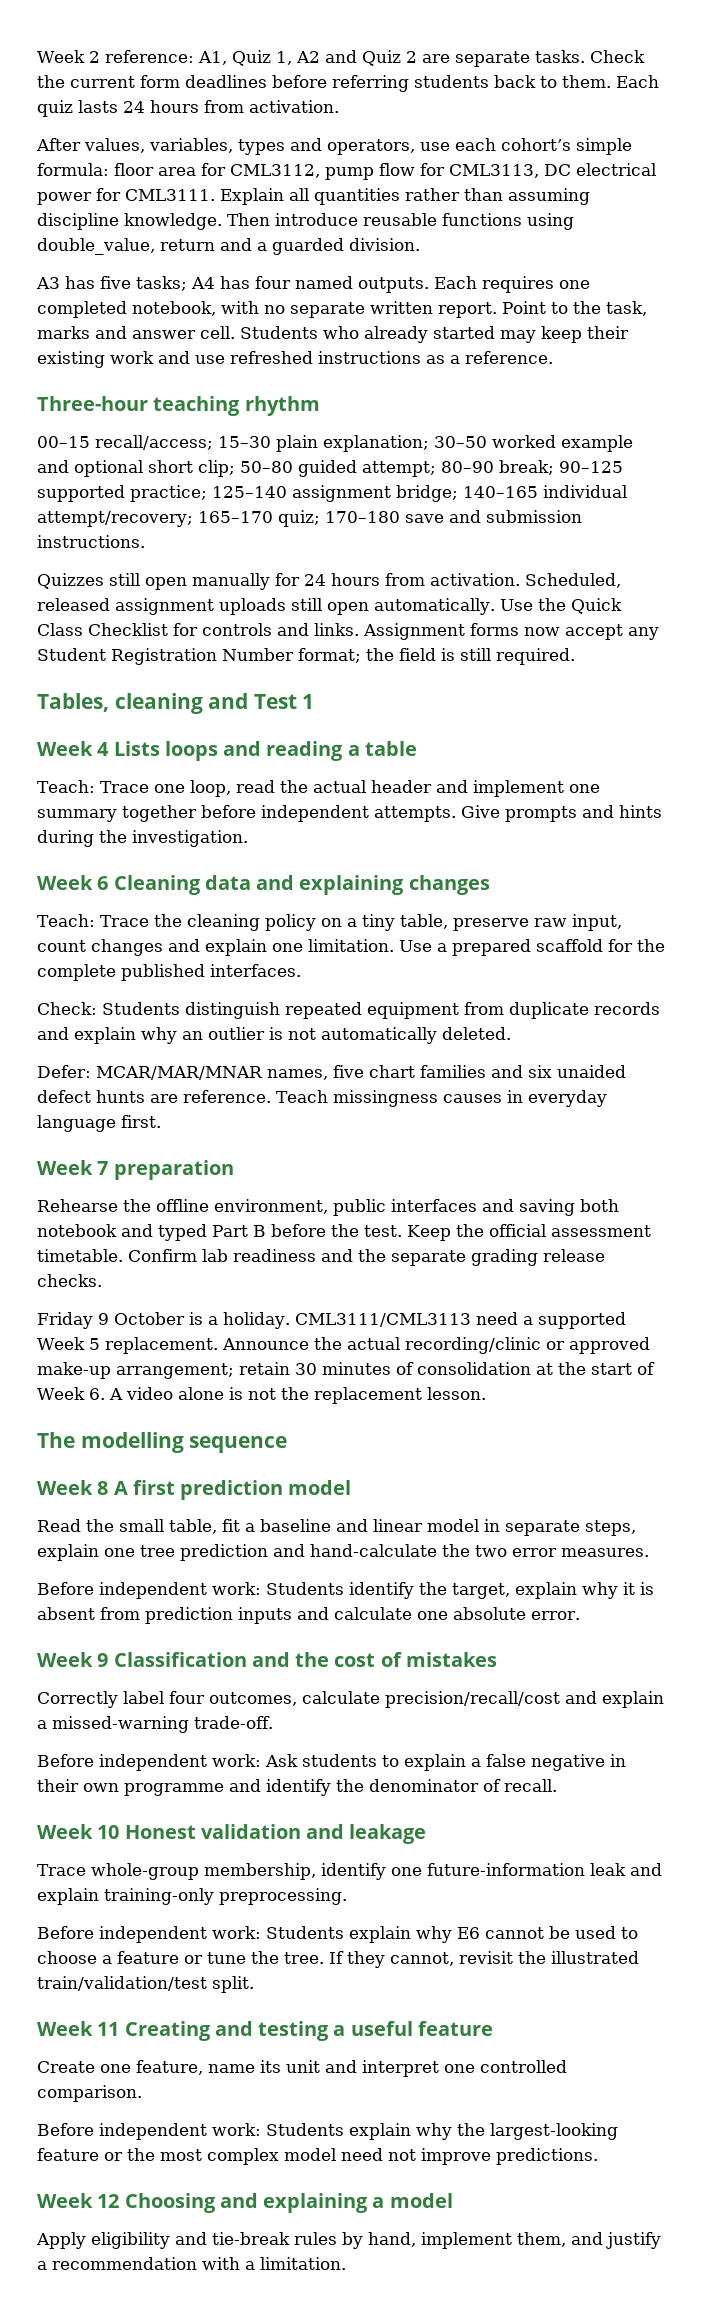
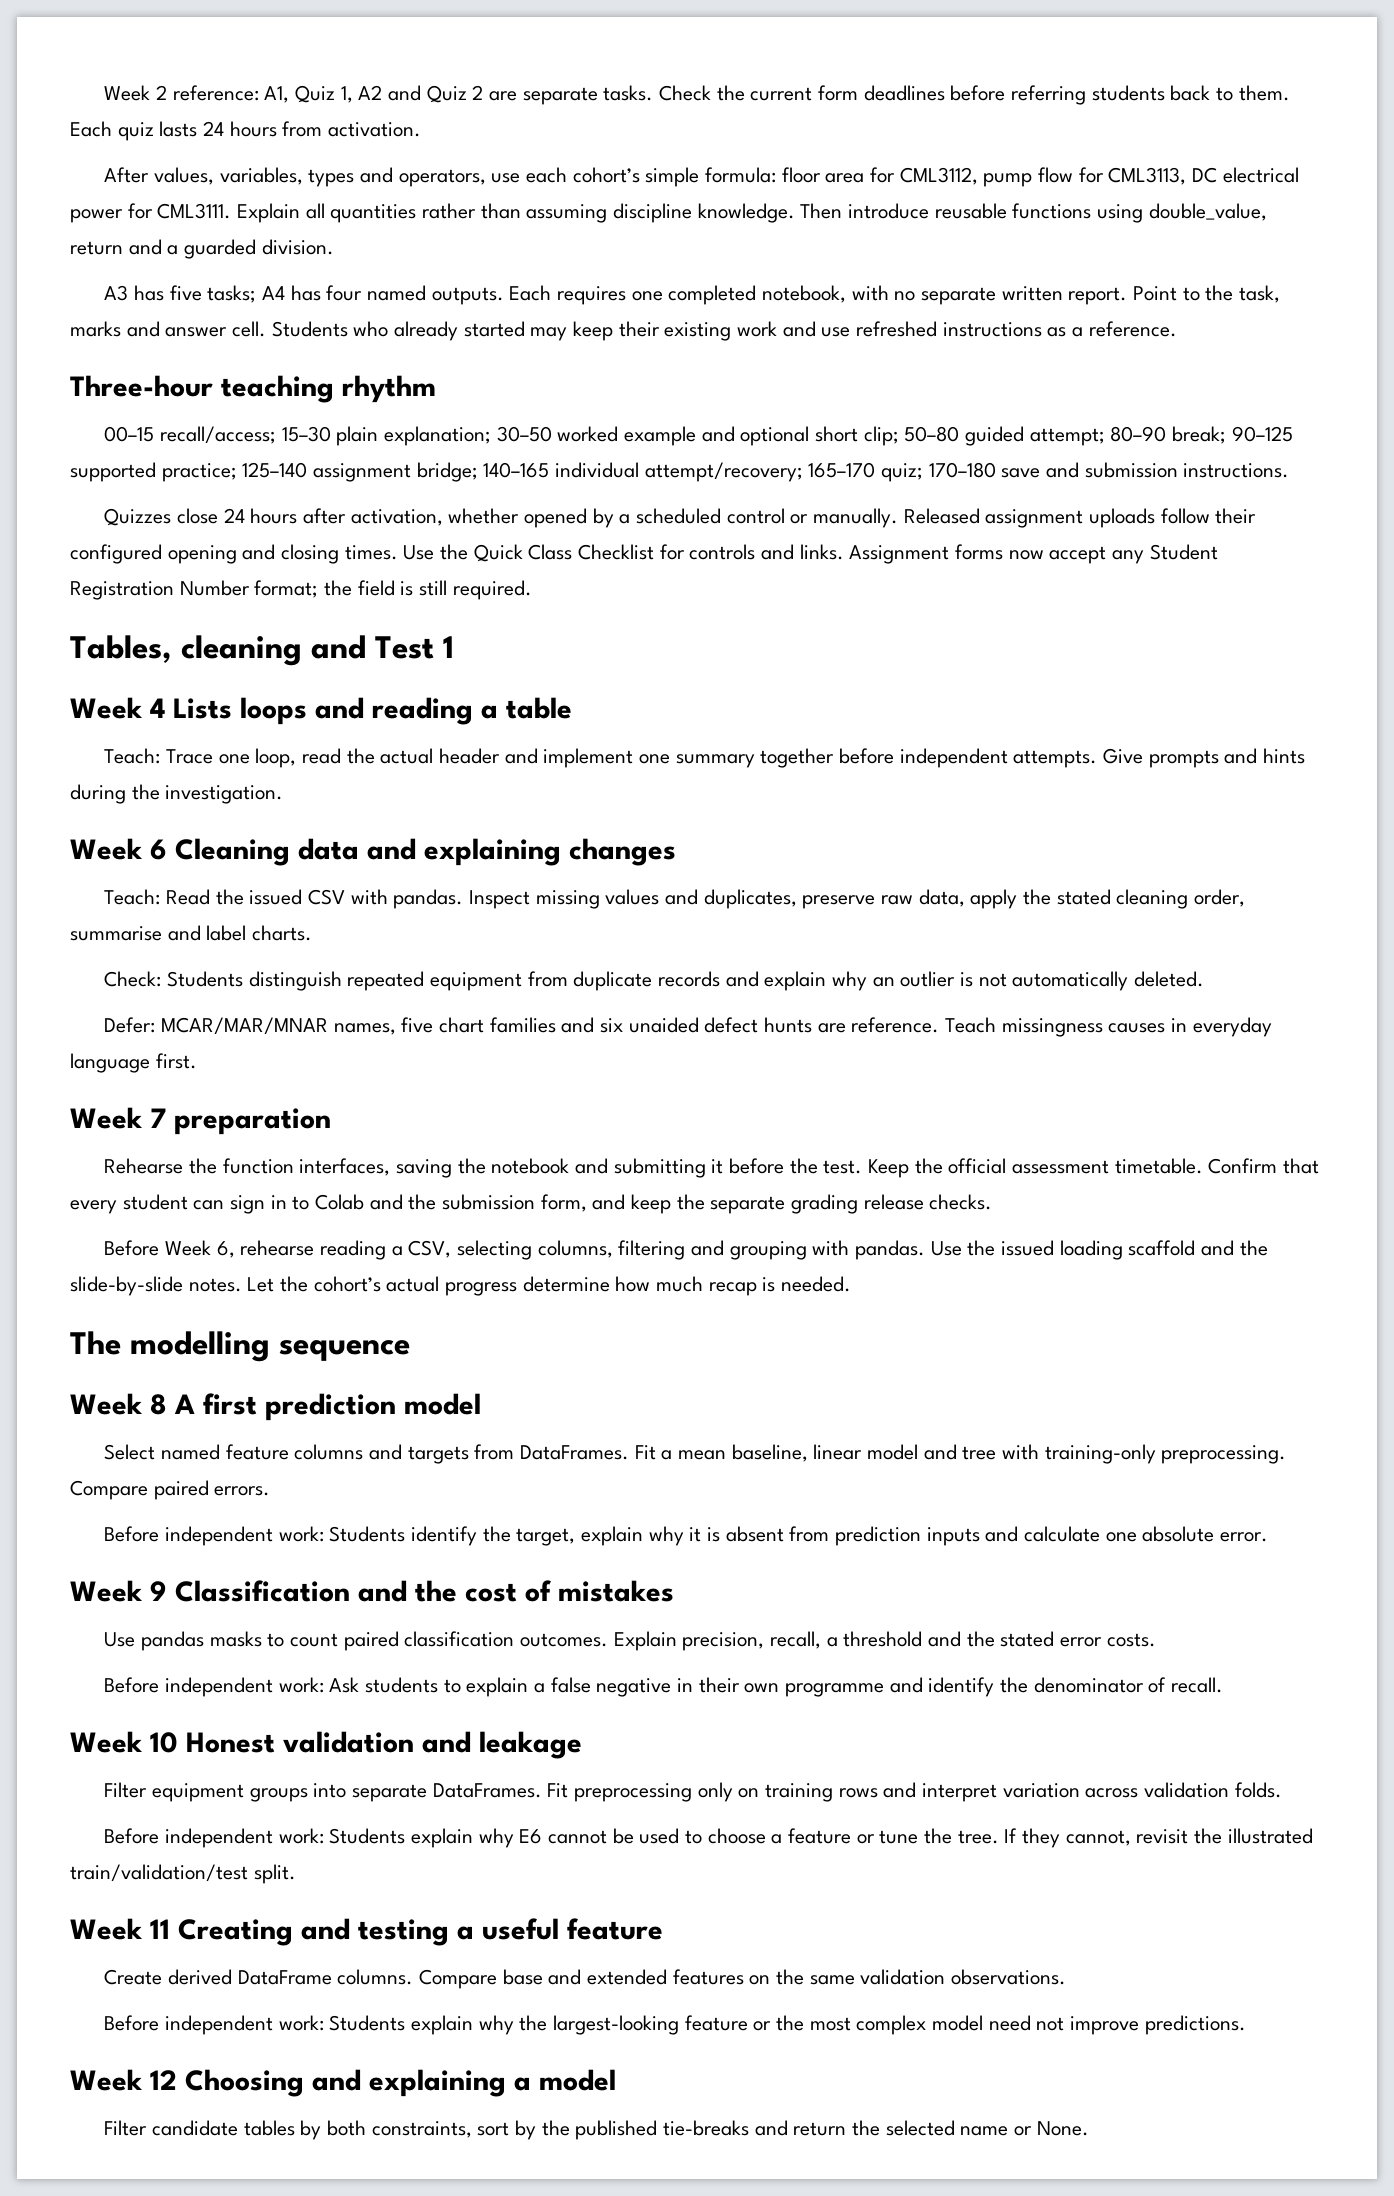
[109,573,621,590] [37,598,495,615] still open manually for 24 hours from activation. Scheduled, released assignment uploads still open automatically. -> [176,508,1257,528] [70,544,398,564] close 24 hours after activation, whether opened by a scheduled control or manually. Released assignment uploads follow their configured opening and closing times.
[99,914,622,931] [37,939,665,956] [37,964,301,981] Trace the cleaning policy on a tiny table, preserve raw input, count changes and explain one limitation. Use a prepared scaffold for the complete published interfaces. -> [165,889,1245,909] [70,925,313,941] Read the issued CSV with pandas. Inspect missing values and duplicates, preserve raw data, apply the stated cleaning order, summarise and label charts.
[156,1199,619,1216] [37,1224,266,1241] offline environment, public interfaces and saving both notebook and typed Part B -> [222,1158,724,1178] function interfaces, saving the notebook and submitting it
[202,1249,605,1266] [37,1274,102,1287] [37,1312,626,1329] [37,1337,650,1354] [37,1362,655,1379] [37,1387,486,1404] lab readiness and the separate grading release checks. // Friday 9 October is a holiday. CML3111/CML3113 need a supported Week 5 replacement. Announce the actual recording/clinic or approved make-up arrangement; retain 30 minutes of consolidation at the start of Week 6. A video alone is not the replacement lesson. -> [1282,1158,1319,1174] [70,1194,993,1214] [104,1240,1268,1260] [70,1276,852,1296] that every student can sign in to Colab and the submission form, and keep the separate grading release checks. // Before Week 6, rehearse reading a CSV, selecting columns, filtering and grouping with pandas. Use the issued loading scaffold and the slide-by-slide notes. Let the cohort’s actual progress determine how much recap is needed.
[37,1519,636,1536] [37,1544,649,1561] Read the small table, fit a baseline and linear model in separate steps, explain one tree prediction and hand-calculate the two error measures. -> [104,1444,1287,1464] [70,1480,271,1500] Select named feature columns and targets from DataFrames. Fit a mean baseline, linear model and tree with training-only preprocessing. Compare paired errors.
[37,1691,664,1708] [37,1716,273,1733] Correctly label four outcomes, calculate precision/recall/cost and explain a missed-warning trade-off. -> [104,1631,1156,1651] Use pandas masks to count paired classification outcomes. Explain precision, recall, a threshold and the stated error costs.
[37,1863,662,1880] [37,1888,347,1905] Trace whole-group membership, identify one future-information leak and explain training-only preprocessing. -> [104,1782,1282,1802] Filter equipment groups into separate DataFrames. Fit preprocessing only on training rows and interpret variation across validation folds.
[100,2060,567,2077] [37,2085,142,2102] one feature, name its unit and interpret one controlled comparison. -> [167,1969,1066,1989] derived DataFrame columns. Compare base and extended features on the same validation observations.
[36,2232,661,2249] [37,2257,346,2270] Apply eligibility and tie-break rules by hand, implement them, and justify a recommendation with a limitation. -> [104,2120,1089,2140] Filter candidate tables by both constraints, sort by the published tie-breaks and return the selected name or None.

